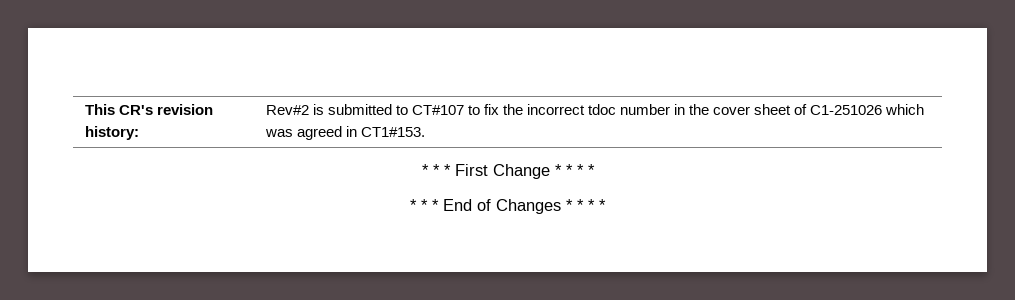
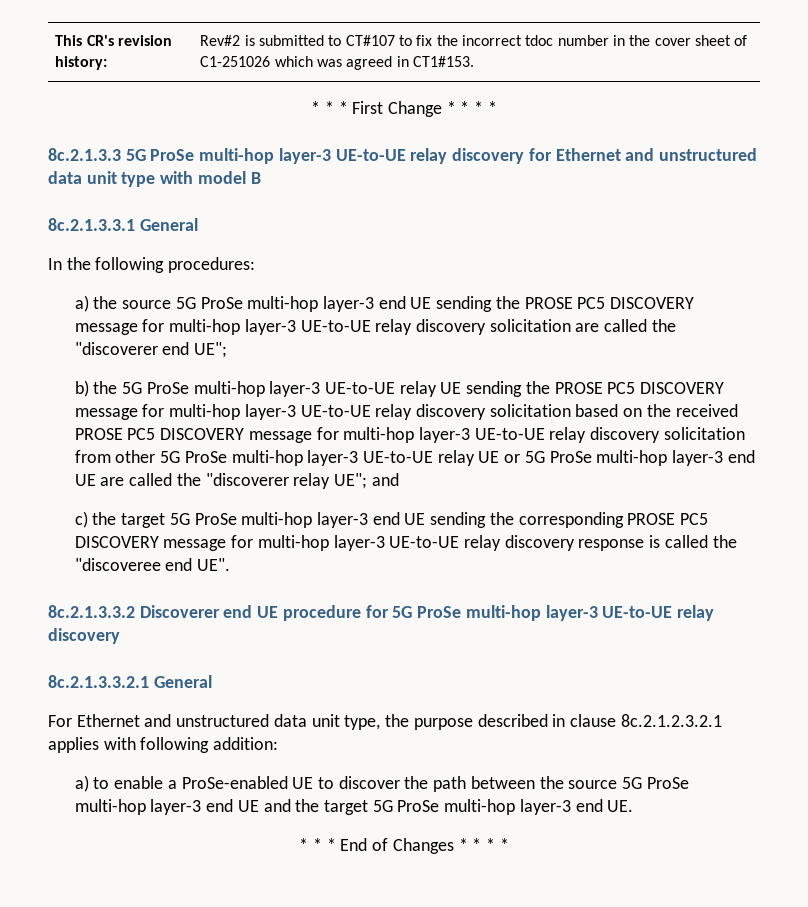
(595, 170) none -> [48,148,757,164] [48,171,261,187] [48,218,198,231] [48,257,256,273] [74,295,695,312] [74,319,676,335] [74,342,228,358] [74,380,725,397] [74,404,738,420] [74,427,745,443] [74,450,755,466] [74,473,399,489] [74,511,709,528] [74,535,737,551] [74,558,231,571] [48,605,714,621] [48,628,120,644] [48,675,212,688] [48,714,722,730] [48,737,279,753] [74,775,689,792] [74,799,634,815] // 8c.2.1.3.3 5G ProSe multi-hop layer-3 UE-to-UE relay discovery for Ethernet and unstructured data unit type with model B // 8c.2.1.3.3.1 General // In the following procedures: // a) the source 5G ProSe multi-hop layer-3 end UE sending the PROSE PC5 DISCOVERY message for multi-hop layer-3 UE-to-UE relay discovery solicitation are called the "discoverer end UE"; // b) the 5G ProSe multi-hop layer-3 UE-to-UE relay UE sending the PROSE PC5 DISCOVERY message for multi-hop layer-3 UE-to-UE relay discovery solicitation based on the received PROSE PC5 DISCOVERY message for multi-hop layer-3 UE-to-UE relay discovery solicitation from other 5G ProSe multi-hop layer-3 UE-to-UE relay UE or 5G ProSe multi-hop layer-3 end UE are called the "discoverer relay UE"; and // c) the target 5G ProSe multi-hop layer-3 end UE sending the corresponding PROSE PC5 DISCOVERY message for multi-hop layer-3 UE-to-UE relay discovery response is called the "discoveree end UE". // 8c.2.1.3.3.2 Discoverer end UE procedure for 5G ProSe multi-hop layer-3 UE-to-UE relay discovery // 8c.2.1.3.3.2.1 General // For Ethernet and unstructured data unit type, the purpose described in clause 8c.2.1.2.3.2.1 applies with following addition: // a) to enable a ProSe-enabled UE to discover the path between the source 5G ProSe multi-hop layer-3 end UE and the target 5G ProSe multi-hop layer-3 end UE.

